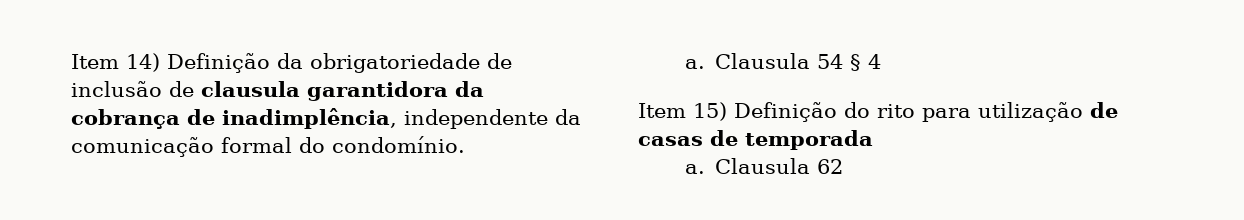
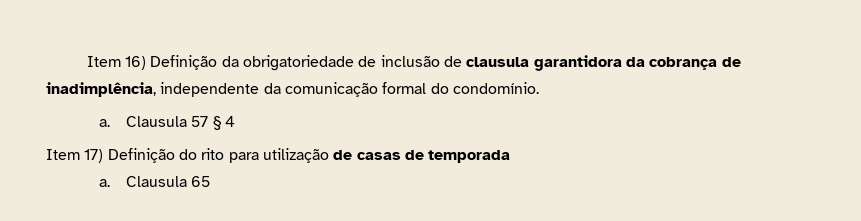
[71,53,160,72] Item 14) -> [86,56,147,70] Item 16)
[816,54,843,69] 54 -> [191,116,209,127] 57
[693,102,727,121] 15) -> [84,149,104,163] 17)
[816,159,843,174] 62 -> [191,176,211,187] 65

